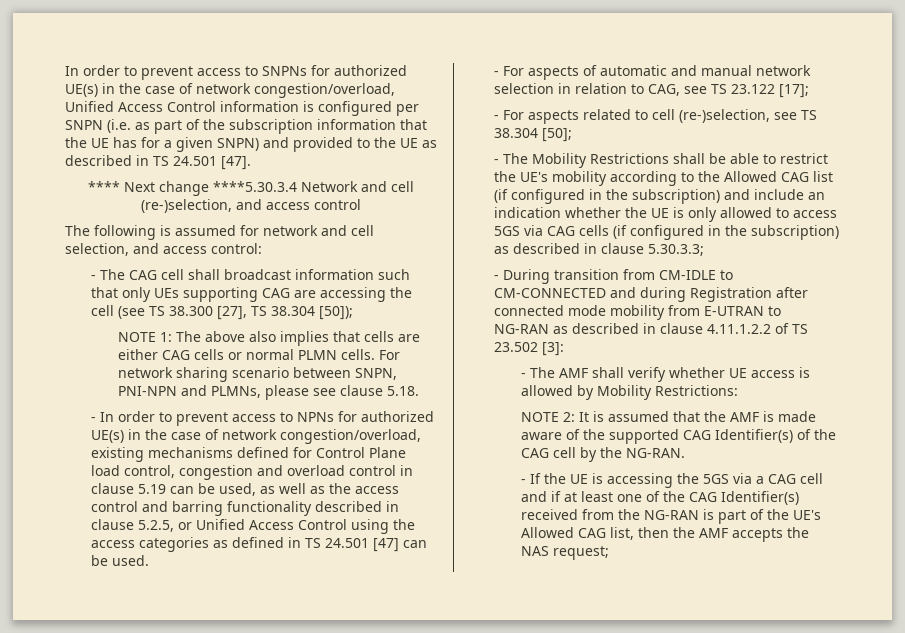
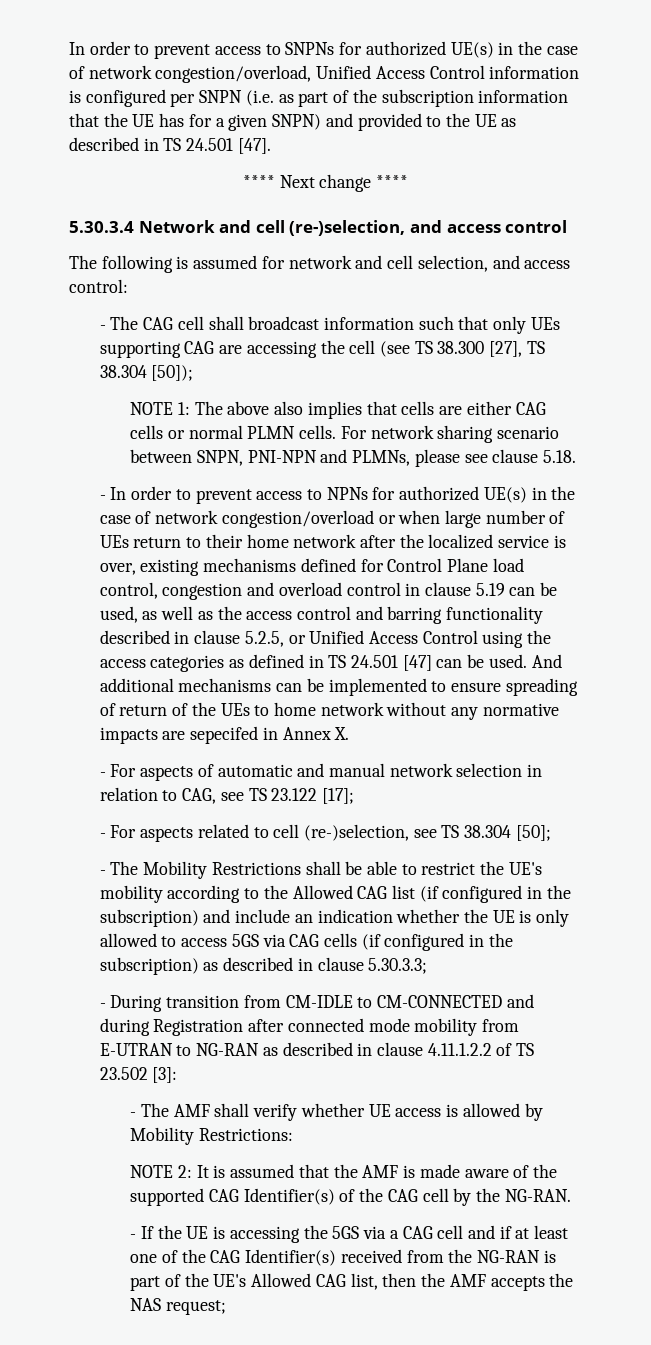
[213,181,297,192] ****5.30.3.4 -> [376,175,409,188] [69,221,134,233] **** // 5.30.3.4
[280,429,422,444] congestion/overload, -> [221,510,566,528] [99,534,566,549] [99,563,136,575] congestion/overload or when large number of UEs return to their home network after the localized service is over,
(150, 560) none -> [531,654,562,668] [99,678,578,696] [99,702,559,720] [99,726,350,744] And additional mechanisms can be implemented to ensure spreading of return of the UEs to home network without any normative impacts are sepecifed in Annex X.

